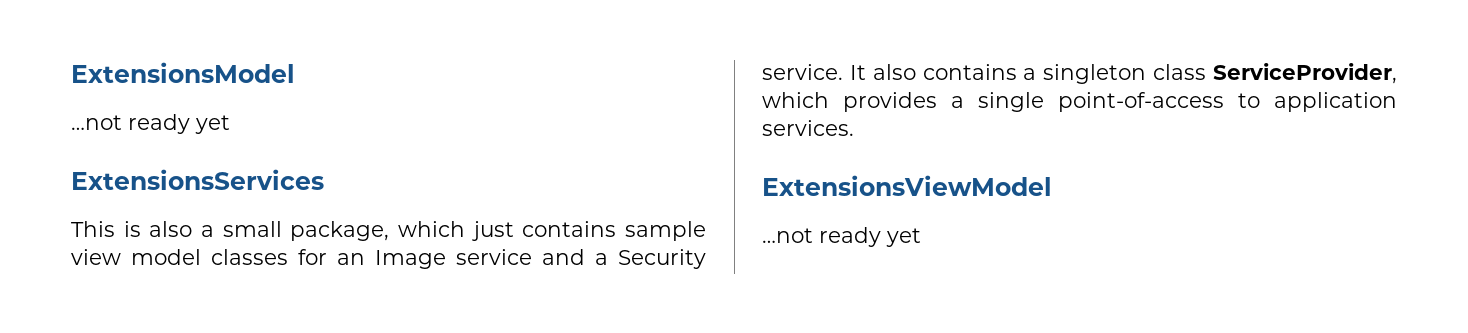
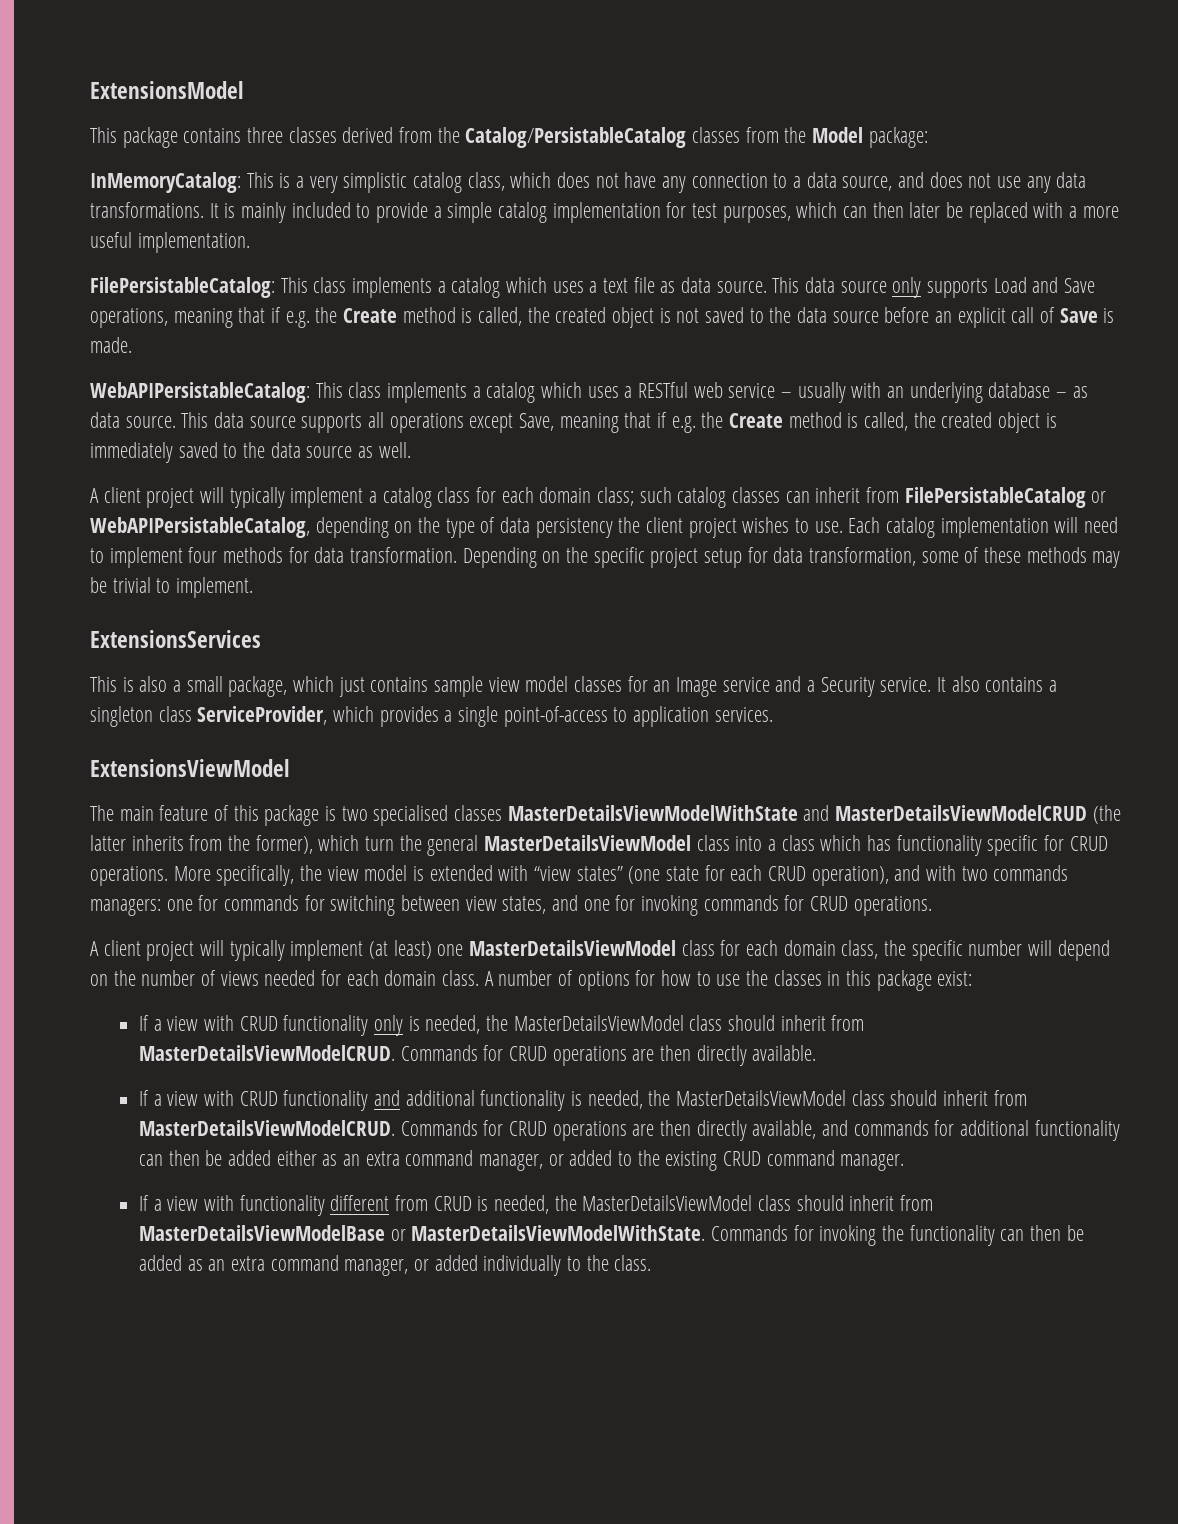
[71,114,230,134] …not ready yet -> [90,127,928,148] [90,172,1087,193] [90,202,1119,223] [90,232,250,253] [90,277,1096,298] [90,307,1115,328] [90,337,132,353] [90,382,1088,403] [90,412,1057,433] [90,442,411,463] [90,487,1107,508] [90,517,1119,538] [90,547,1121,568] [90,577,254,598] This package contains three classes derived from the Catalog/PersistableCatalog classes from the Model package: // InMemoryCatalog: This is a very simplistic catalog class, which does not have any connection to a data source, and does not use any data transformations. It is mainly included to provide a simple catalog implementation for test purposes, which can then later be replaced with a more useful implementation. // FilePersistableCatalog: This class implements a catalog which uses a text file as data source. This data source only supports Load and Save operations, meaning that if e.g. the Create method is called, the created object is not saved to the data source before an explicit call of Save is made. // WebAPIPersistableCatalog: This class implements a catalog which uses a RESTful web service – usually with an underlying database – as data source. This data source supports all operations except Save, meaning that if e.g. the Create method is called, the created object is immediately saved to the data source as well. // A client project will typically implement a catalog class for each domain class; such catalog classes can inherit from FilePersistableCatalog or WebAPIPersistableCatalog, depending on the type of data persistency the client project wishes to use. Each catalog implementation will need to implement four methods for data transformation. Depending on the specific project setup for data transformation, some of these methods may be trivial to implement.
[762,227,921,247] …not ready yet -> [90,805,1121,826] [90,835,1108,856] [90,865,1069,886] [90,895,932,916] [90,940,1110,961] [90,970,973,991] [138,1015,865,1036] [138,1045,817,1066] [138,1090,1027,1111] [138,1120,1120,1141] [138,1150,905,1171] [138,1195,933,1216] [138,1225,1084,1246] [138,1255,652,1276] The main feature of this package is two specialised classes MasterDetailsViewModelWithState and MasterDetailsViewModelCRUD (the latter inherits from the former), which turn the general MasterDetailsViewModel class into a class which has functionality specific for CRUD operations. More specifically, the view model is extended with “view states” (one state for each CRUD operation), and with two commands managers: one for commands for switching between view states, and one for invoking commands for CRUD operations. // A client project will typically implement (at least) one MasterDetailsViewModel class for each domain class, the specific number will depend on the number of views needed for each domain class. A number of options for how to use the classes in this package exist: // If a view with CRUD functionality only is needed, the MasterDetailsViewModel class should inherit from MasterDetailsViewModelCRUD. Commands for CRUD operations are then directly available. // If a view with CRUD functionality and additional functionality is needed, the MasterDetailsViewModel class should inherit from MasterDetailsViewModelCRUD. Commands for CRUD operations are then directly available, and commands for additional functionality can then be added either as an extra command manager, or added to the existing CRUD command manager. // If a view with functionality different from CRUD is needed, the MasterDetailsViewModel class should inherit from MasterDetailsViewModelBase or MasterDetailsViewModelWithState. Commands for invoking the functionality can then be added as an extra command manager, or added individually to the class.

